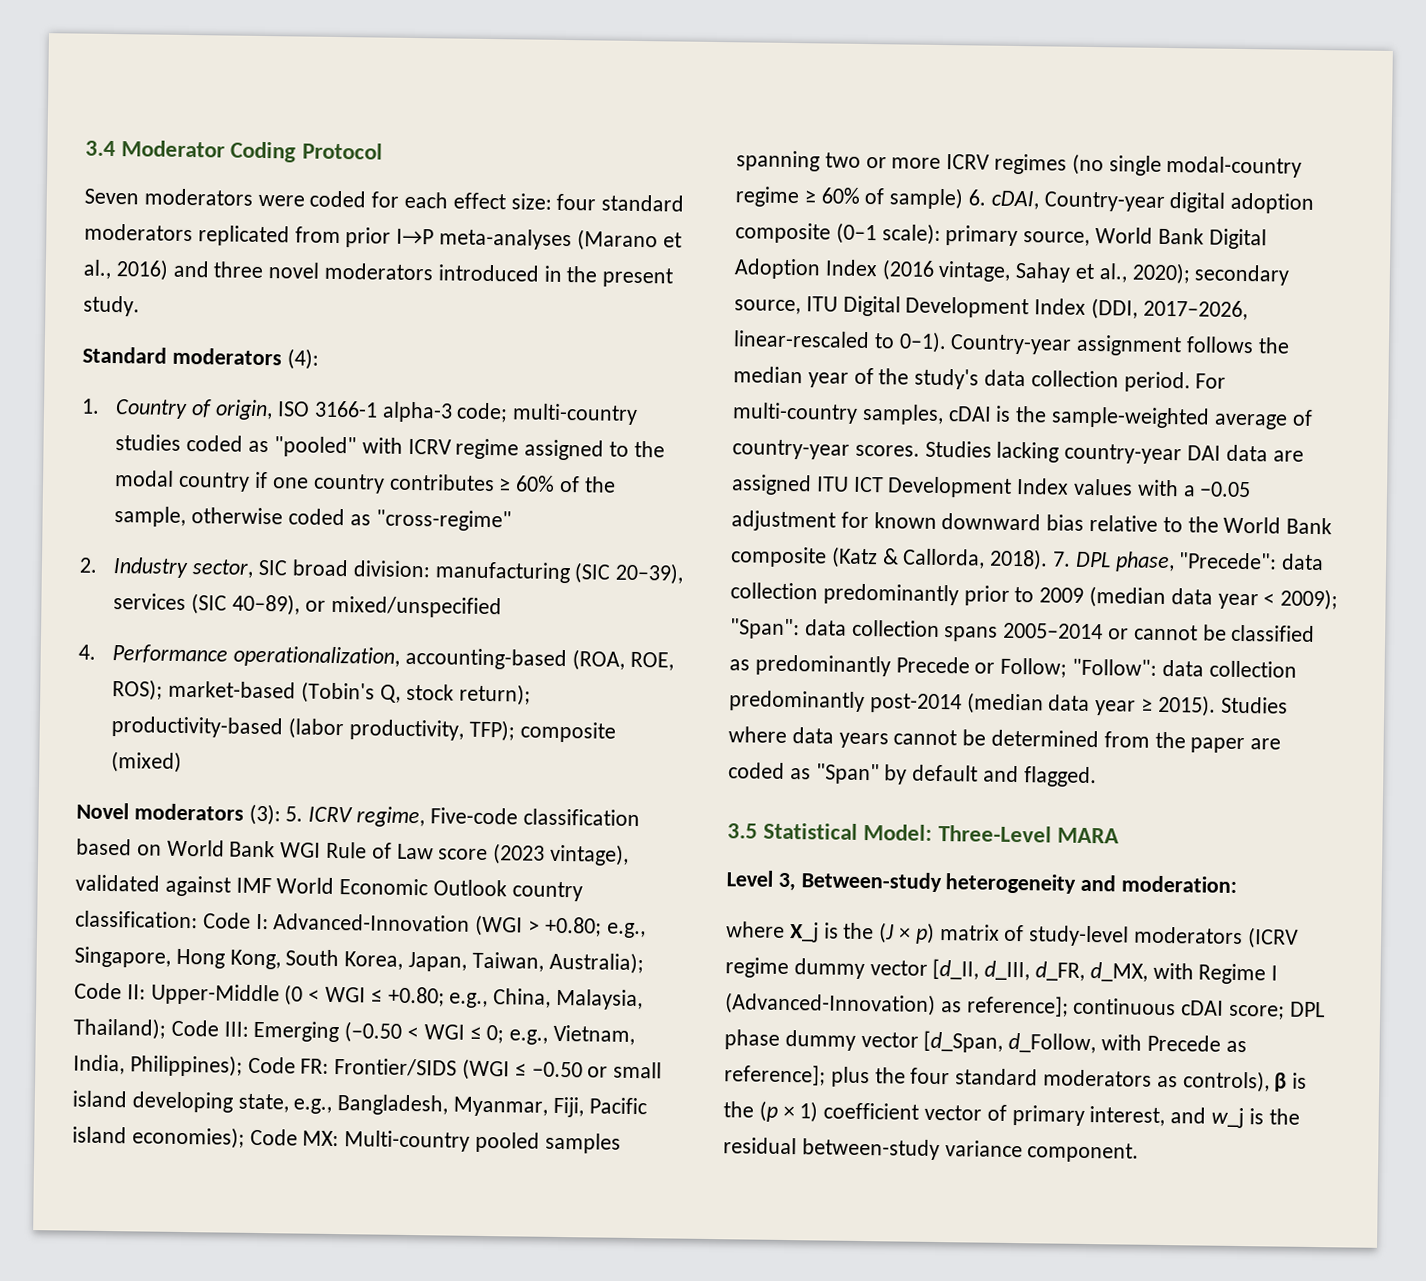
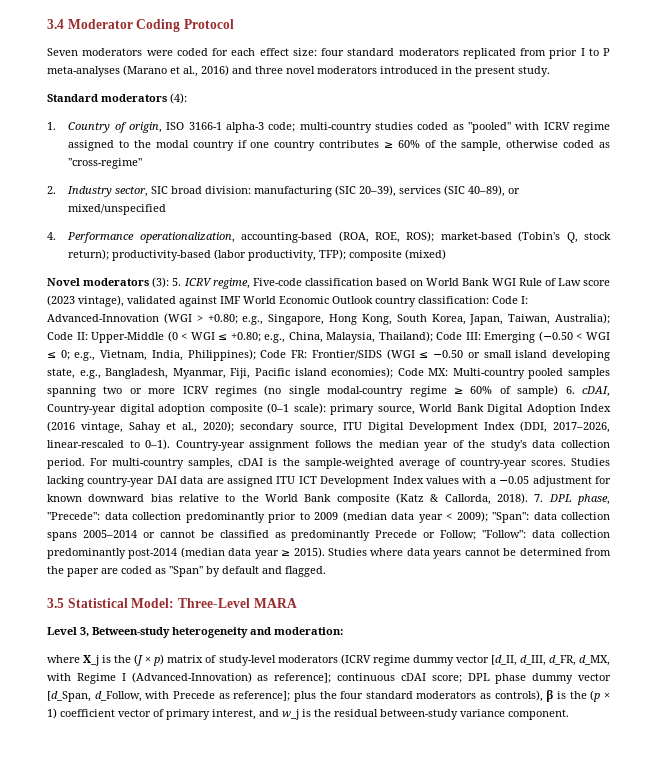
[396,228,435,245] I→P -> [580,48,610,56] I to P

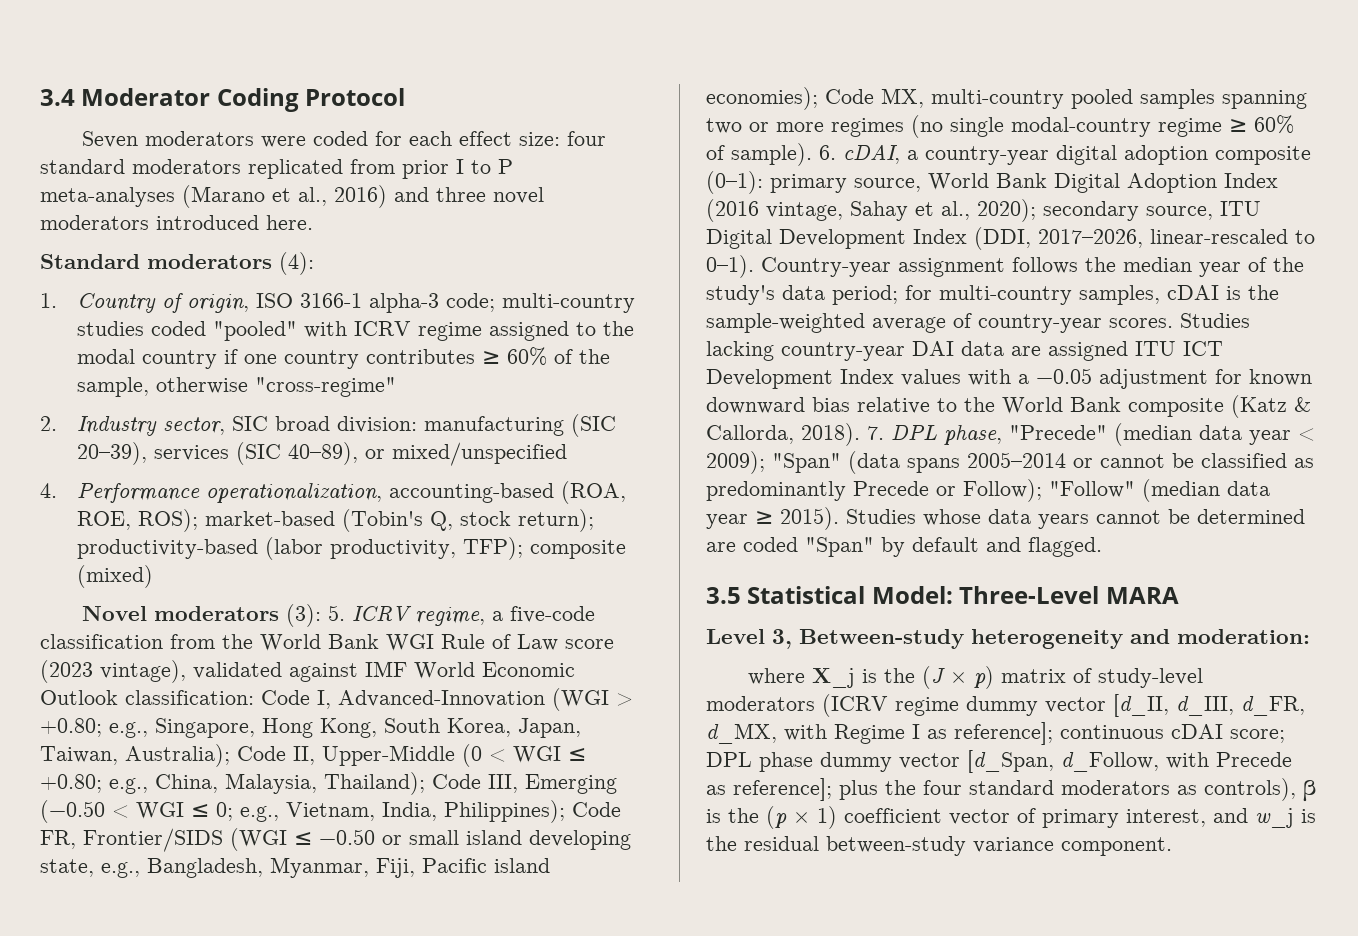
[441,66,550,77] in the present study. -> [266,215,313,230] here.
[452,124,464,130] as -> (207, 328) none
[563,140,611,148] coded as -> (249, 385) none
[252,278,424,286] Five-code classification based on -> [492,606,596,623] [40,634,253,649] a five-code classification from the
[375,296,416,307] country -> (118, 697) none
[521,296,528,304] I: -> [317,690,331,709] I,
[76,332,88,340] II: -> [293,746,315,765] II,
[465,332,481,340] III: -> [488,774,518,793] III,
[291,350,308,358] FR: -> [40,830,76,849] FR,
[428,368,525,379] MX: Multi-country -> [881,88,1064,109] MX, multi-country
[182,386,209,394] ICRV -> (824, 127) none
[517,385,559,397] sample) -> [731,143,812,166] sample).
[47,404,116,415] Country-year -> [907,146,1049,165] a country-year
[267,403,326,414] (0–1 scale): -> [706,171,763,194] (0–1):
[561,440,611,448] [47,458,109,469] collection period. For -> [832,285,932,305] period; for
[47,512,338,523] "Precede": data collection predominantly prior to 2009 -> [1009,425,1107,440] "Precede"
[492,512,610,523] "Span": data collection -> [772,451,900,474] "Span" (data
[440,530,610,540] [47,548,178,559] Follow; "Follow": data collection predominantly post-2014 -> [963,479,1135,502] Follow); "Follow"
[370,548,404,556] where -> [923,509,981,526] whose
[585,548,612,556] [47,566,99,577] from the paper -> (1305, 516) none
[155,568,166,574] as -> (798, 544) none
[131,672,252,683] (Advanced-Innovation) -> (920, 731) none

